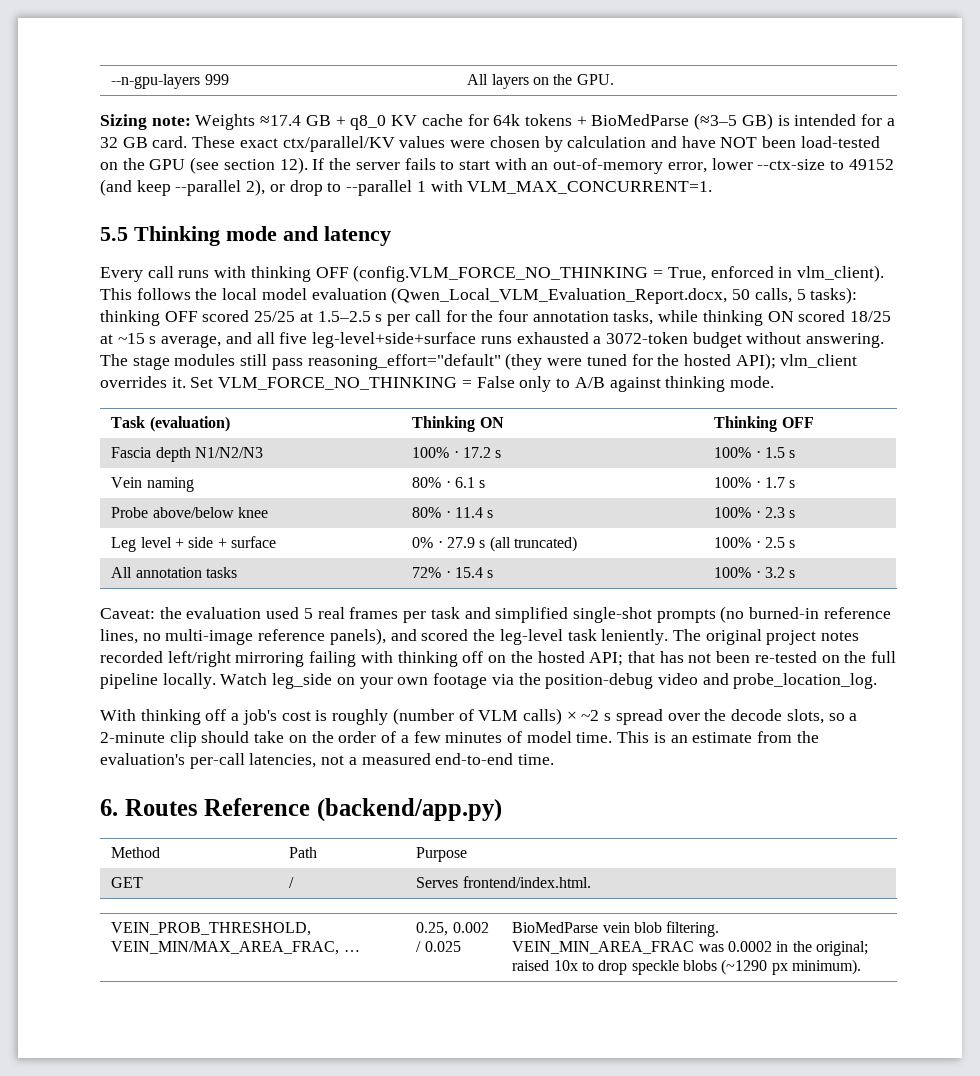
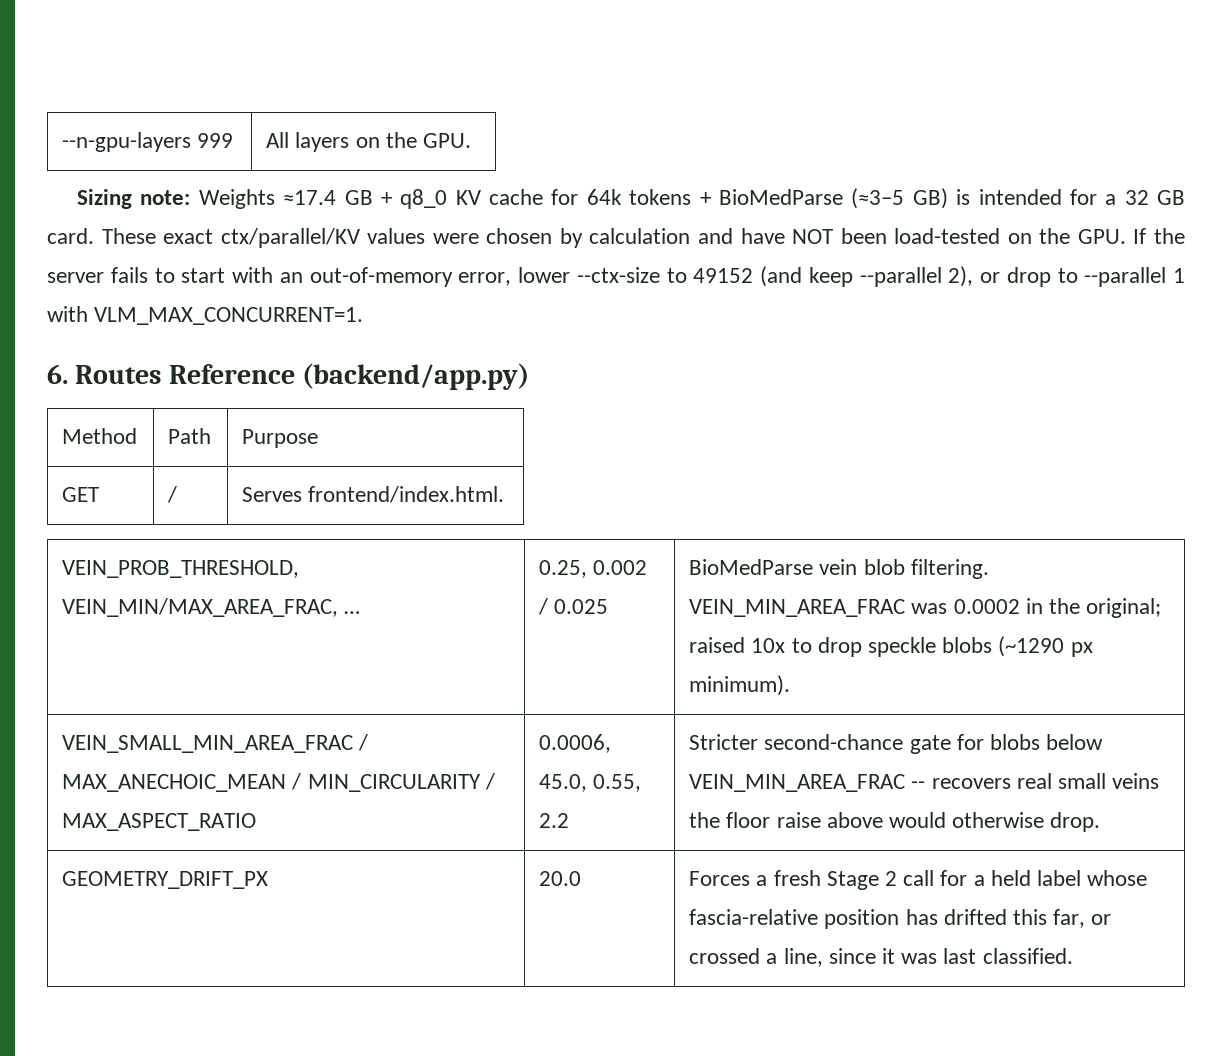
[149,157,308,174] GPU (see section 12). -> [1077,229,1126,244] GPU.
[100,226,391,246] [100,265,884,282] [100,287,858,304] [100,310,892,326] [100,332,885,348] [100,353,858,370] [100,376,774,392] [111,416,230,432] [412,416,504,432] [714,416,814,432] [111,447,264,462] [412,447,502,458] [714,447,796,458] [111,477,194,492] [412,477,486,488] [714,477,796,488] [111,507,269,518] [412,507,494,518] [714,507,796,518] [111,536,276,552] [412,536,577,552] [714,537,796,548] [111,567,238,578] [412,567,494,578] [714,567,796,578] [100,606,891,623] [100,628,860,645] [100,651,897,667] [100,673,878,689] [100,708,858,725] [100,731,819,747] [100,753,555,769] // 5.5 Thinking mode and latency // Every call runs with thinking OFF (config.VLM_FORCE_NO_THINKING = True, enforced in vlm_client). This follows the local model evaluation (Qwen_Local_VLM_Evaluation_Report.docx, 50 calls, 5 tasks): thinking OFF scored 25/25 at 1.5–2.5 s per call for the four annotation tasks, while thinking ON scored 18/25 at ~15 s average, and all five leg-level+side+surface runs exhausted a 3072-token budget without answering. The stage modules still pass reasoning_effort="default" (they were tuned for the hosted API); vlm_client overrides it. Set VLM_FORCE_NO_THINKING = False only to A/B against thinking mode. // Task (evaluation) | Thinking ON | Thinking OFF // Fascia depth N1/N2/N3 | 100% · 17.2 s | 100% · 1.5 s // Vein naming | 80% · 6.1 s | 100% · 1.7 s // Probe above/below knee | 80% · 11.4 s | 100% · 2.3 s // Leg level + side + surface | 0% · 27.9 s (all truncated) | 100% · 2.5 s // All annotation tasks | 72% · 15.4 s | 100% · 3.2 s // Caveat: the evaluation used 5 real frames per task and simplified single-shot prompts (no burned-in reference lines, no multi-image reference panels), and scored the leg-level task leniently. The original project notes recorded left/right mirroring failing with thinking off on the hosted API; that has not been re-tested on the full pipeline locally. Watch leg_side on your own footage via the position-debug video and probe_location_log. // With thinking off a job's cost is roughly (number of VLM calls) × ~2 s spread over the decode slots, so a 2-minute clip should take on the order of a few minutes of model time. This is an estimate from the evaluation's per-call latencies, not a measured end-to-end time. -> (364, 316) none
(861, 967) none -> [62,734,369,753] [62,773,495,792] [62,813,257,831] [539,734,612,753] [539,774,642,792] [539,813,570,828] [689,734,1104,754] [689,773,1160,792] [689,812,1101,832] [62,871,269,889] [539,871,582,886] [689,870,1148,890] [689,909,1112,929] [689,948,1073,967] // VEIN_SMALL_MIN_AREA_FRAC / MAX_ANECHOIC_MEAN / MIN_CIRCULARITY / MAX_ASPECT_RATIO | 0.0006, 45.0, 0.55, 2.2 | Stricter second-chance gate for blobs below VEIN_MIN_AREA_FRAC -- recovers real small veins the floor raise above would otherwise drop. // GEOMETRY_DRIFT_PX | 20.0 | Forces a fresh Stage 2 call for a held label whose fascia-relative position has drifted this far, or crossed a line, since it was last classified.

